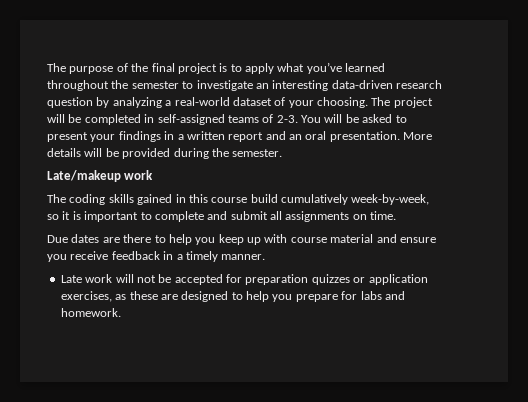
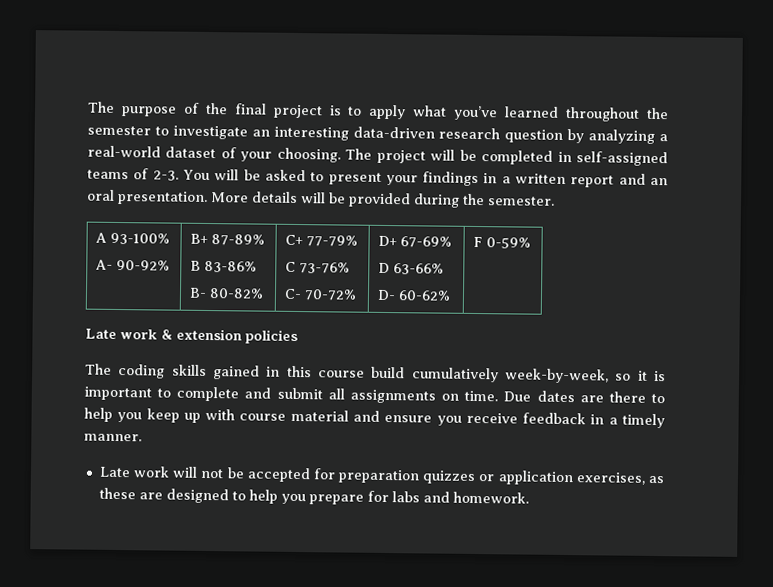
[47,170,154,182] // Late/makeup work -> [94,232,170,245] [94,259,170,271] [189,233,265,246] [189,260,257,273] [188,287,264,299] [284,234,358,247] [284,261,350,274] [283,288,357,301] [377,235,452,248] [377,262,444,275] [376,289,451,301] [472,236,531,249] [85,328,298,345] // A 93-100% // A- 90-92% | B+ 87-89% // B 83-86% // B- 80-82% | C+ 77-79% // C 73-76% // C- 70-72% | D+ 67-69% // D 63-66% // D- 60-62% | F 0-59% // Late work & extension policies
(397, 215) // -> (499, 396) none

